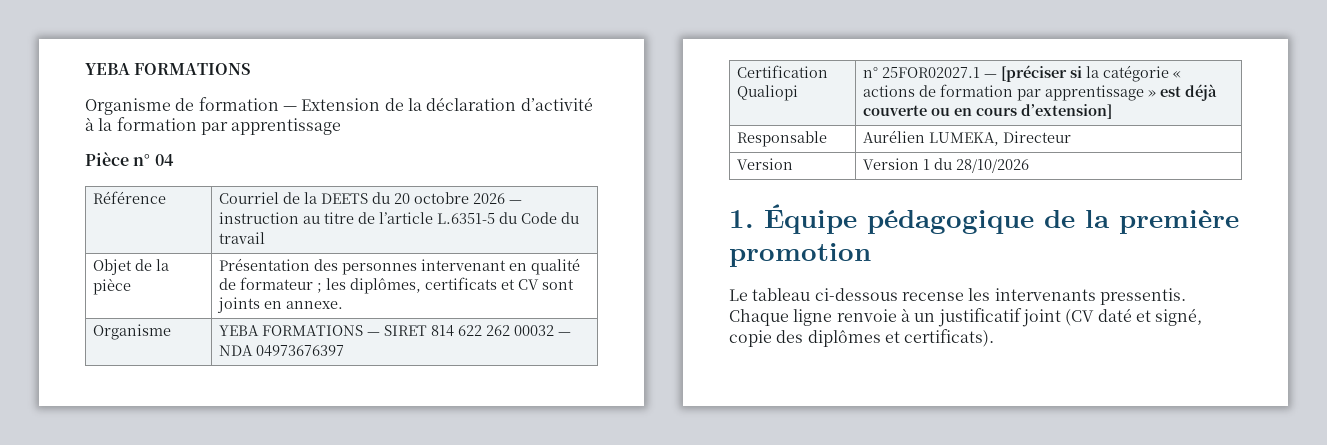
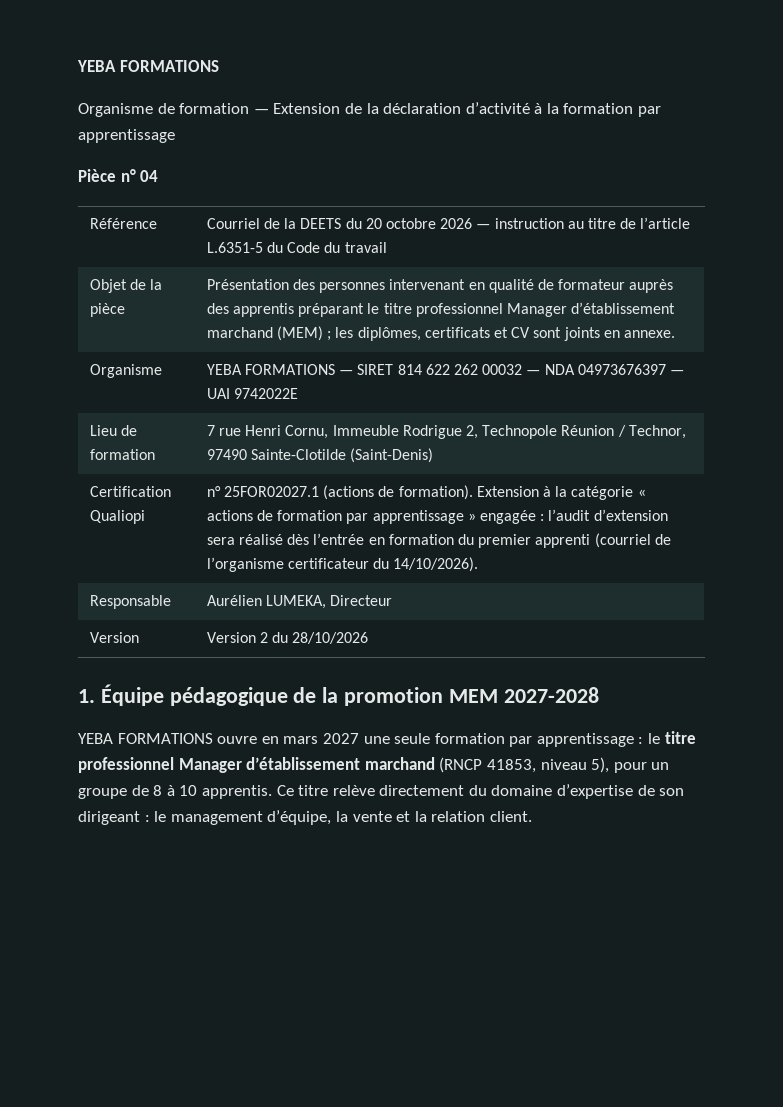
(313, 283) none -> [629,279,674,293] [206,302,676,317] [206,326,324,341] auprès des apprentis préparant le titre professionnel Manager d’établissement marchand (MEM)
(344, 351) none -> [669,370,684,375] [206,388,299,399] [89,425,138,436] [89,449,155,460] [206,425,686,439] [206,448,434,463] — UAI 9742022E // Lieu de formation | 7 rue Henri Cornu, Immeuble Rodrigue 2, Technopole Réunion / Technor, 97490 Sainte-Clotilde (Saint-Denis)
[983,65,1082,82] — [préciser si -> [323,485,552,500] (actions de formation). Extension à
[1159,84,1217,101] [862,104,1112,119] est déjà couverte ou en cours d’extension] -> [480,509,668,524] [206,533,671,548] [206,557,479,572] engagée : l’audit d’extension sera réalisé dès l’entrée en formation du premier apprenti (courriel de l’organisme certificateur du 14/10/2026).
[922,159,930,170] 1 -> [260,632,269,643] 2
[1119,210,1239,234] première -> (339, 695) none
[729,288,1186,305] [729,308,1203,327] [729,329,995,347] // Le tableau ci-dessous recense les intervenants pressentis. Chaque ligne renvoie à un justificatif joint (CV daté et signé, copie des diplômes et certificats). -> [448,687,599,703] [78,731,696,747] [78,757,670,773] [78,784,685,799] [78,810,532,825] MEM 2027-2028 // YEBA FORMATIONS ouvre en mars 2027 une seule formation par apprentissage : le titre professionnel Manager d’établissement marchand (RNCP 41853, niveau 5), pour un groupe de 8 à 10 apprentis. Ce titre relève directement du domaine d’expertise de son dirigeant : le management d’équipe, la vente et la relation client.

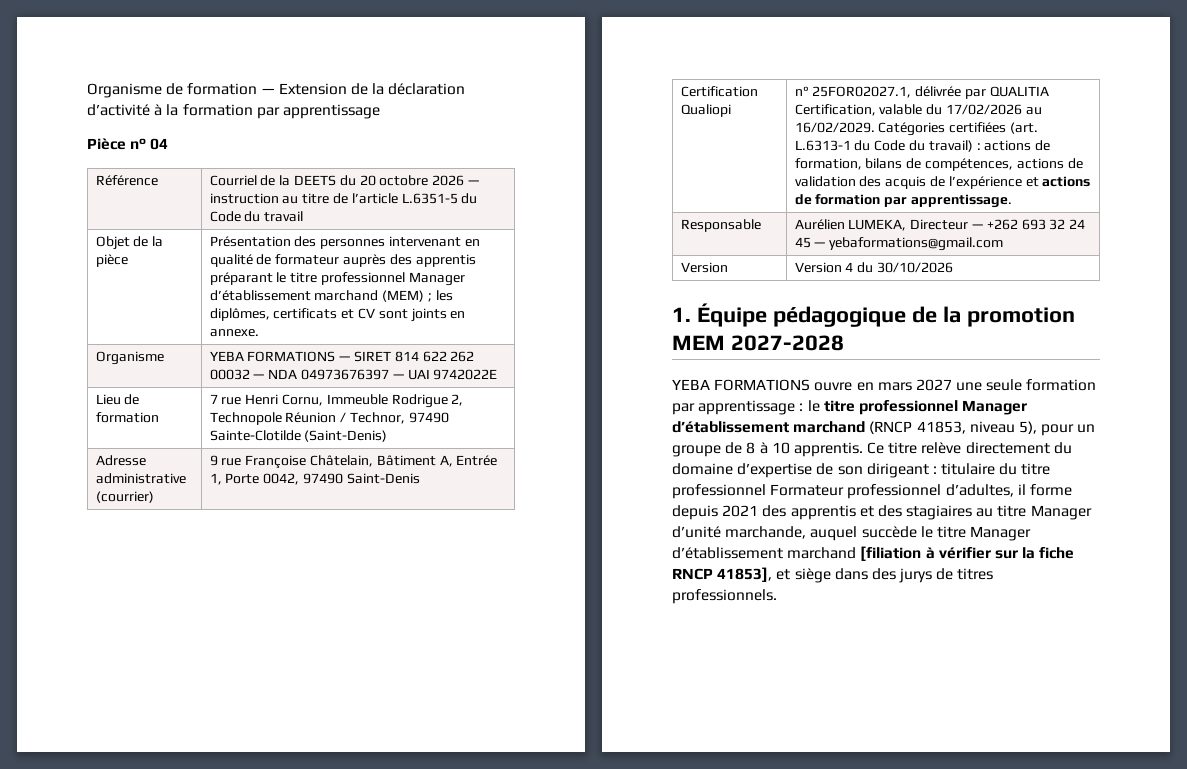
[77,60,219,72] YEBA FORMATIONS // -> (87, 90) none
[89,486,171,497] [89,510,145,524] [206,485,646,500] [206,509,668,524] [206,533,671,548] [206,557,479,572] [89,595,171,609] [206,595,393,609] Certification Qualiopi | n° 25FOR02027.1 (actions de formation). Extension à la catégorie « actions de formation par apprentissage » engagée : l’audit d’extension sera réalisé dès l’entrée en formation du premier apprenti (courriel de l’organisme certificateur du 14/10/2026). // Responsable | Aurélien LUMEKA, Directeur -> [95,455,146,466] [95,473,186,484] [95,491,154,503] [209,455,498,469] [209,473,420,485] [680,86,758,97] [680,104,731,117] [794,86,1049,99] [794,104,1042,116] [794,122,1038,136] [794,140,1051,152] [794,158,1083,171] [794,176,1091,189] [794,194,1012,208] [680,219,761,232] [794,219,1086,231] [794,237,1004,251] Adresse administrative (courrier) | 9 rue Françoise Châtelain, Bâtiment A, Entrée 1, Porte 0042, 97490 Saint-Denis // Certification Qualiopi | n° 25FOR02027.1, délivrée par QUALITIA Certification, valable du 17/02/2026 au 16/02/2029. Catégories certifiées (art. L.6313-1 du Code du travail) : actions de formation, bilans de compétences, actions de validation des acquis de l’expérience et actions de formation par apprentissage. // Responsable | Aurélien LUMEKA, Directeur — +262 693 32 24 45 — yebaformations@gmail.com
[260,632,369,644] 2 du 28/10/2026 -> [845,262,953,273] 4 du 30/10/2026
[154,810,532,825] le management d’équipe, la vente et la relation client. -> [941,463,1051,475] [672,484,1072,499] [672,505,1092,520] [672,526,1032,541] [672,546,1075,561] [672,567,994,583] [672,589,777,604] titulaire du titre professionnel Formateur professionnel d’adultes, il forme depuis 2021 des apprentis et des stagiaires au titre Manager d’unité marchande, auquel succède le titre Manager d’établissement marchand [filiation à vérifier sur la fiche RNCP 41853], et siège dans des jurys de titres professionnels.

